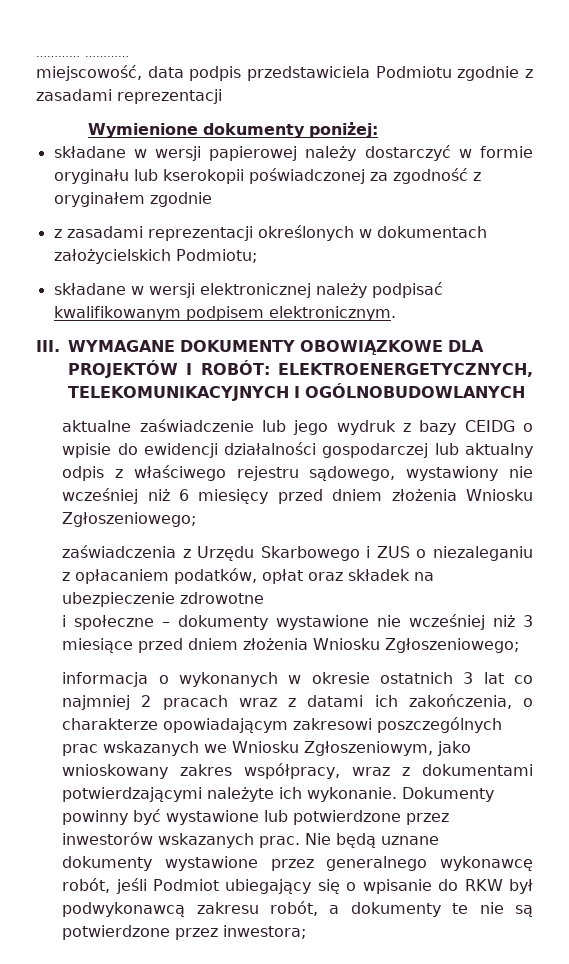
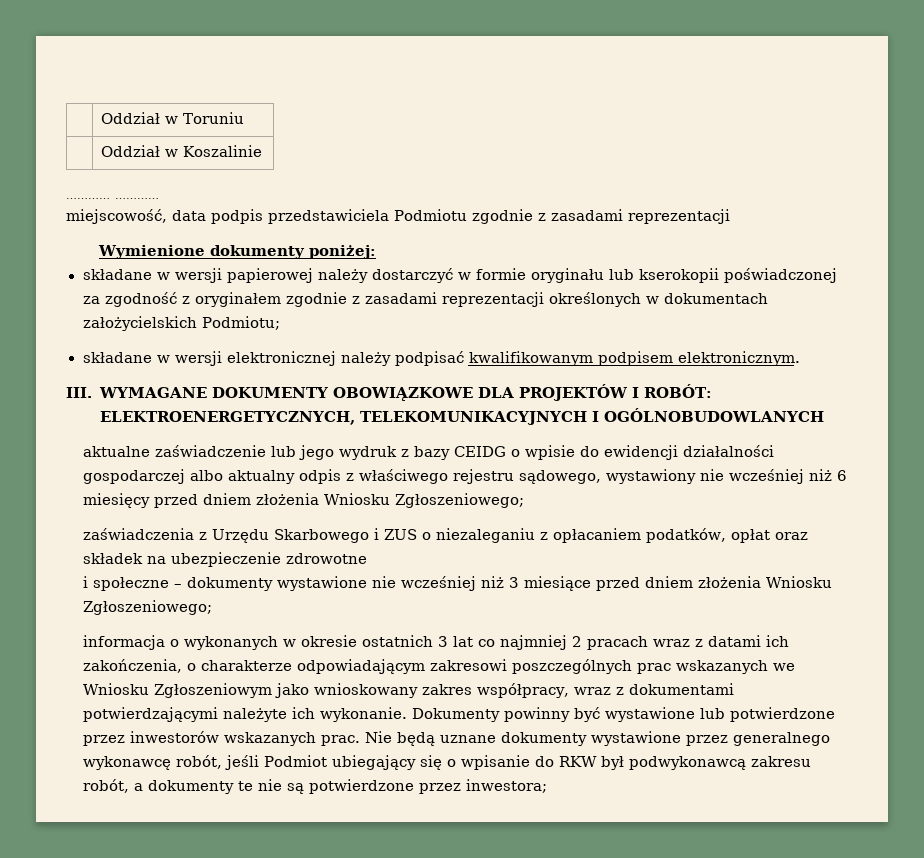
(36, 56) none -> [101,112,245,124] [101,145,263,157] | Oddział w Toruniu // | Oddział w Koszalinie //
(212, 199) // -> (347, 299) none
[434,443,459,455] lub -> [189,470,223,481] albo
[163,718,289,733] opowiadającym -> [296,659,425,674] odpowiadającym
[304,741,434,756] Zgłoszeniowym, -> [153,683,272,698] Zgłoszeniowym

